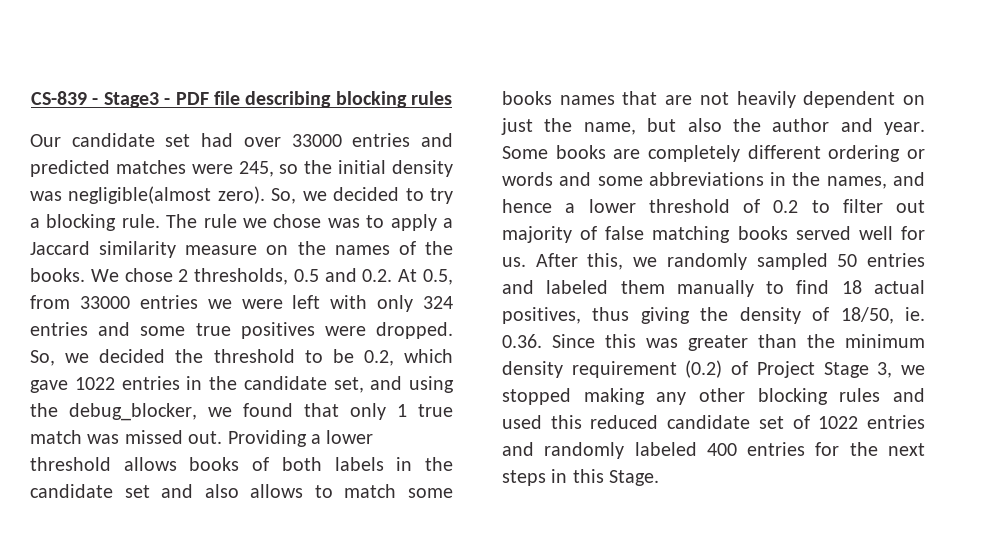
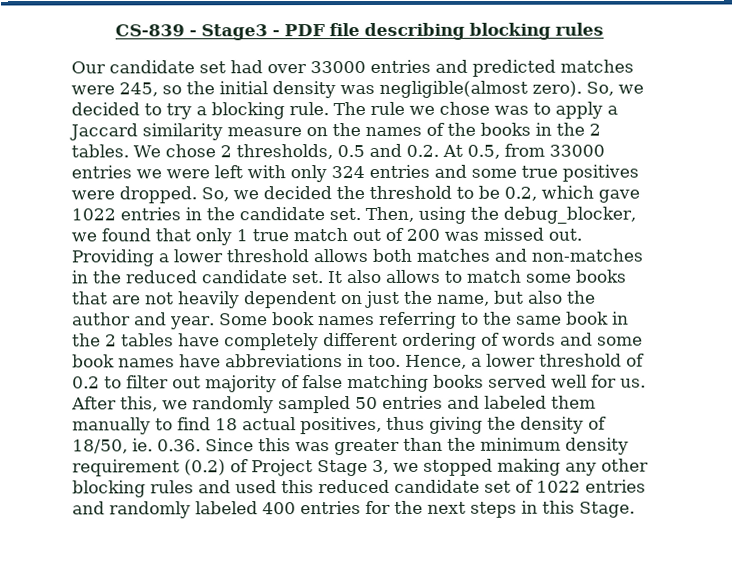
[30,268,85,282] books. -> [480,122,601,136] [71,144,129,158] books in the 2 tables.
[333,376,403,393] set, and -> [329,206,414,223] set. Then,
(82, 437) none -> [352,227,440,242] out of 200
[189,457,454,471] [30,484,194,498] books of both labels in the candidate set and -> [372,248,643,262] [71,270,342,284] both matches and non-matches in the reduced candidate set. It
[559,95,615,105] names -> (626, 276) none
[555,145,641,159] books are -> [271,311,629,329] [72,333,220,347] book names referring to the same book in the 2 tables have
[907,149,925,159] or -> [481,332,500,346] of
[648,172,925,189] [502,199,552,213] abbreviations in the names, and hence -> [72,354,467,369] book names have abbreviations in too. Hence,

